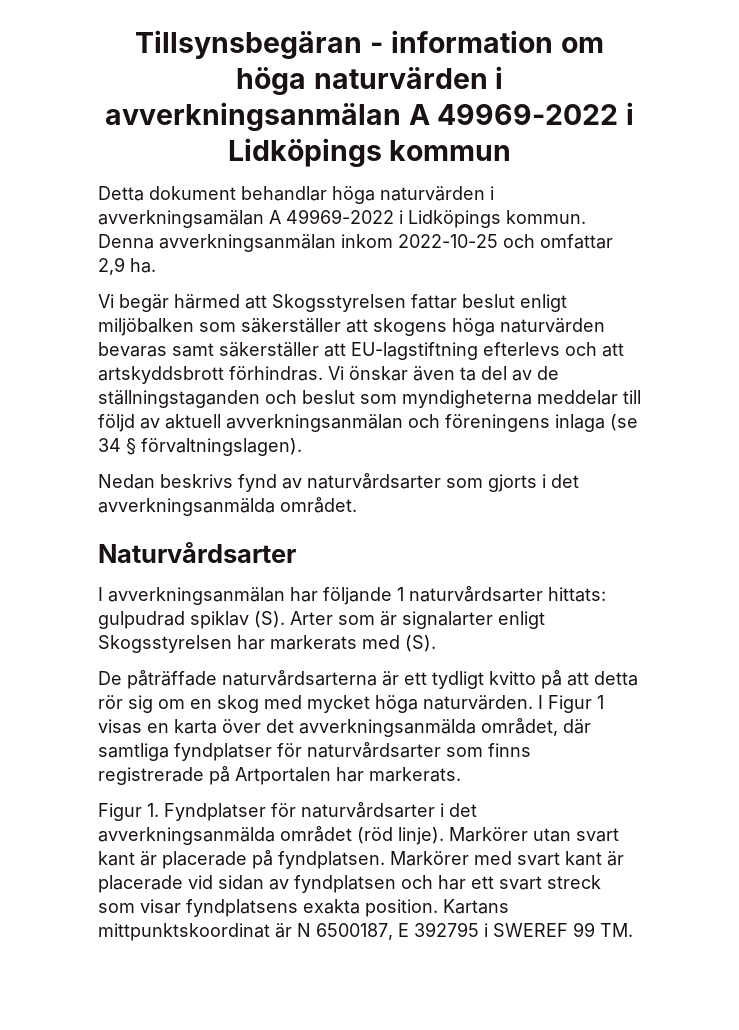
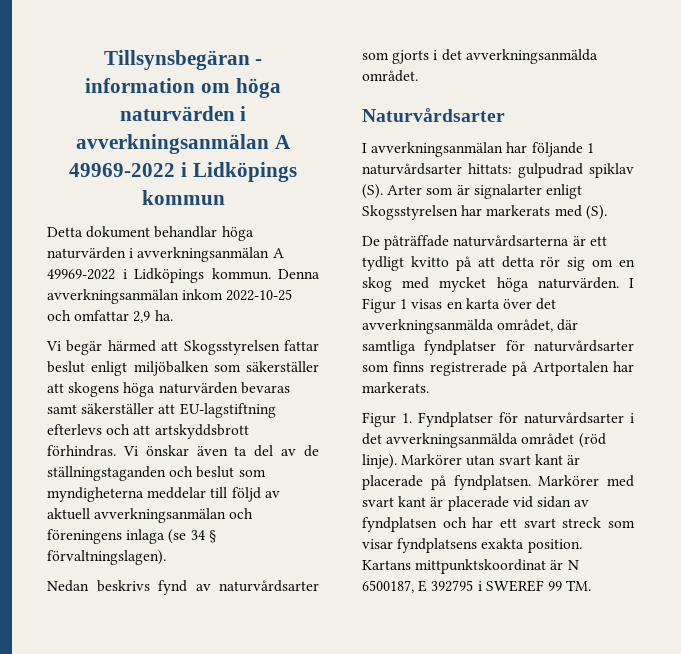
[98,210,264,228] avverkningsamälan -> [137,247,270,262] avverkningsanmälan

